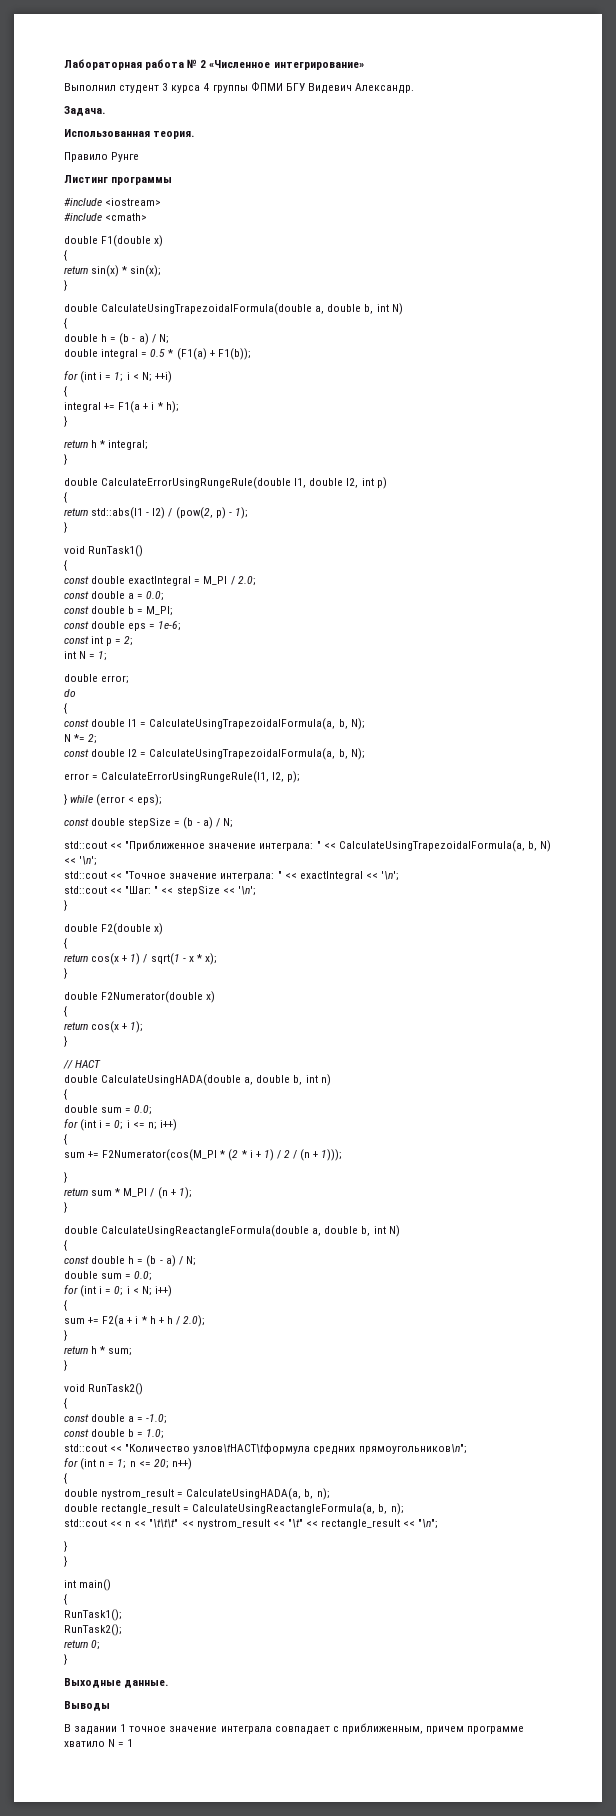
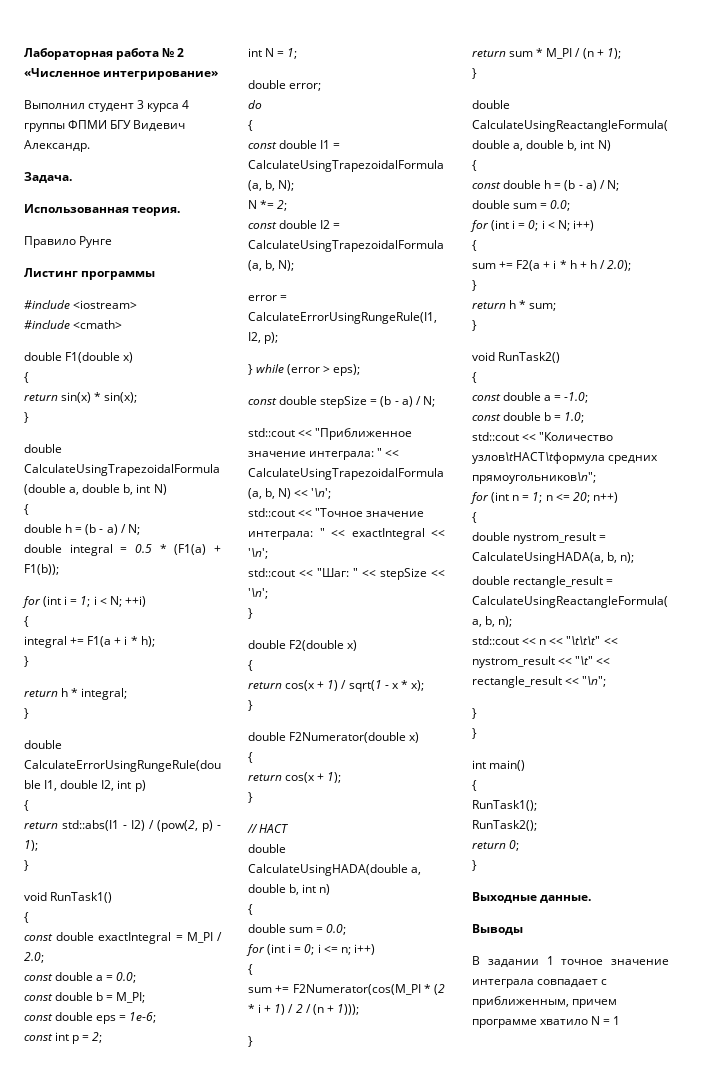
[128,797,135,803] < -> [323,366,331,373] >

